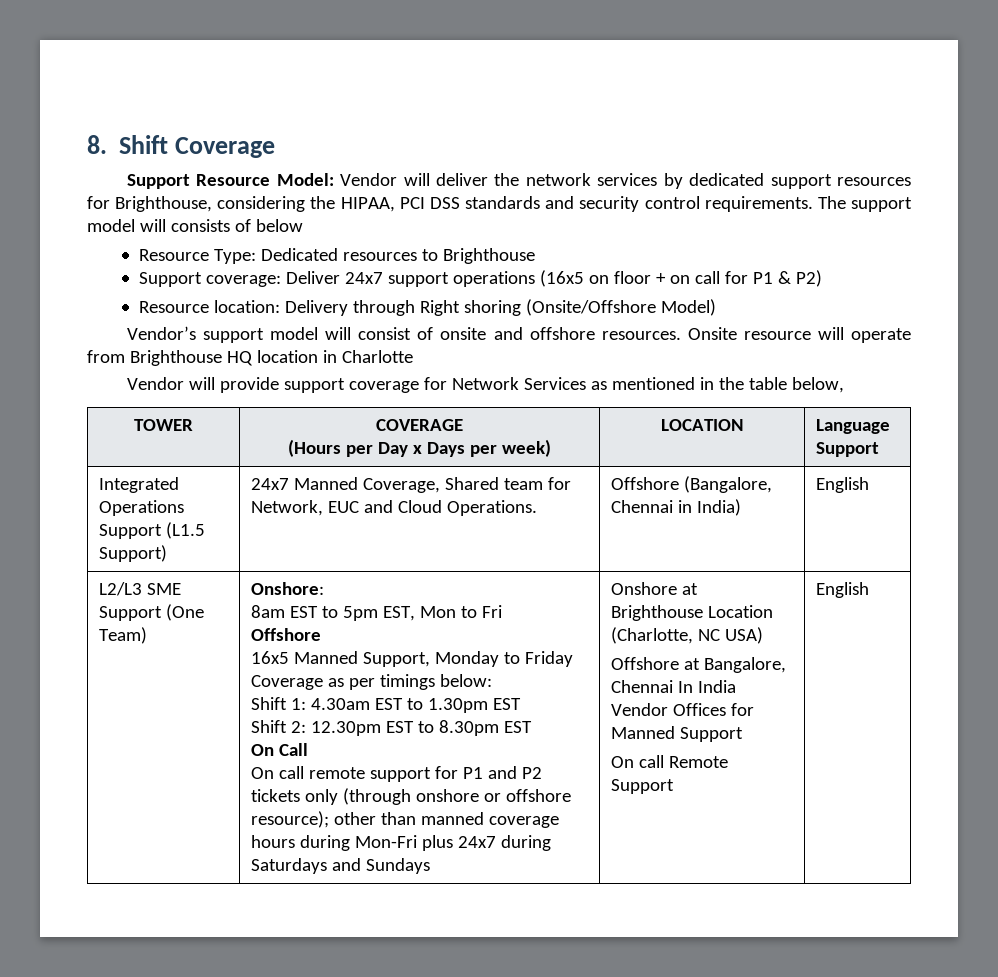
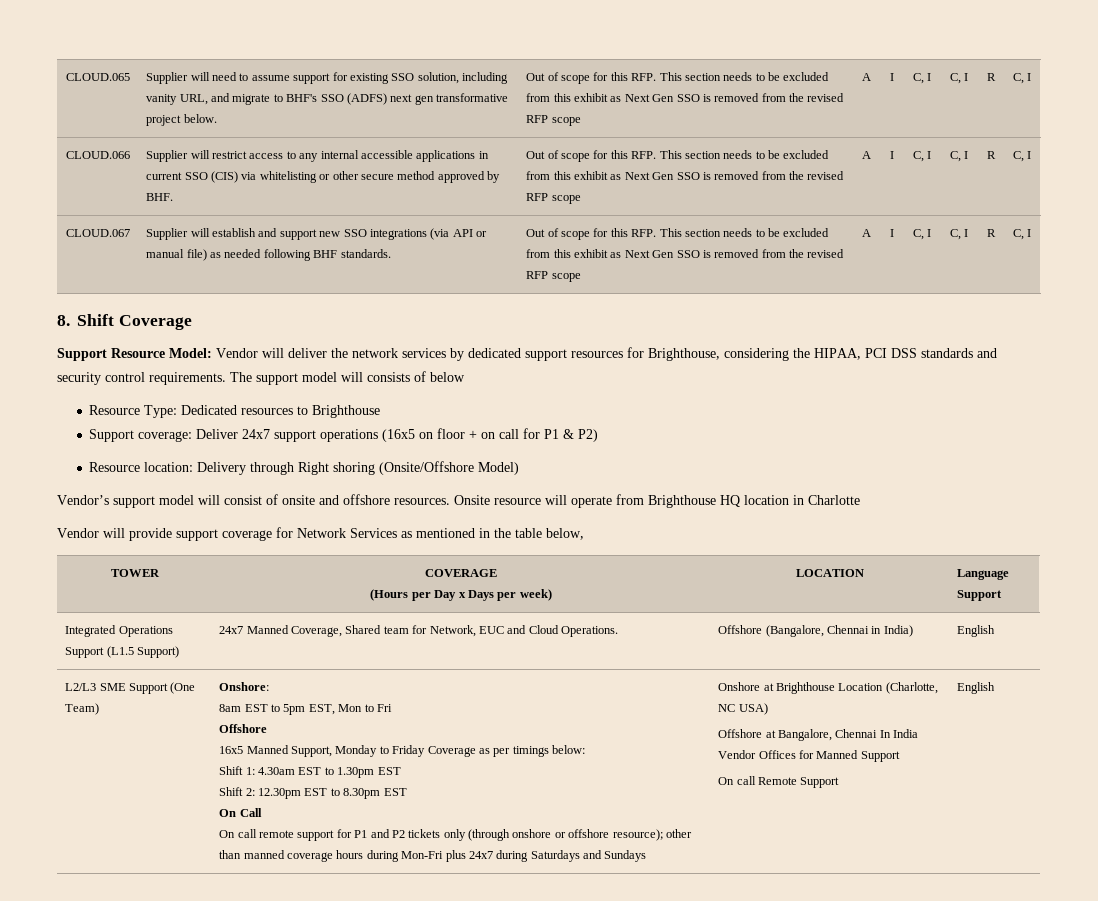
(87, 144) none -> [66,73,130,81] [146,72,509,84] [146,93,509,105] [146,114,217,126] [526,72,830,84] [526,93,845,102] [526,115,581,126] [862,73,871,81] [889,73,894,81] [912,73,932,84] [949,73,969,84] [986,73,996,81] [1012,73,1032,84] [66,151,130,159] [146,150,489,162] [146,171,501,183] [146,193,174,201] [526,150,830,162] [526,171,845,180] [526,193,581,204] [862,151,871,159] [889,151,894,159] [912,151,932,162] [949,151,969,162] [986,151,996,159] [1012,151,1032,162] [66,229,130,237] [146,228,488,240] [146,249,391,261] [526,228,830,240] [526,249,845,258] [526,271,581,282] [862,229,871,237] [889,229,894,237] [912,229,932,240] [949,229,969,240] [986,229,996,237] [1012,229,1032,240] CLOUD.065 | Supplier will need to assume support for existing SSO solution, including vanity URL, and migrate to BHF's SSO (ADFS) next gen transformative project below. | Out of scope for this RFP. This section needs to be excluded from this exhibit as Next Gen SSO is removed from the revised RFP scope | A | I | C, I | C, I | R | C, I // CLOUD.066 | Supplier will restrict access to any internal accessible applications in current SSO (CIS) via whitelisting or other secure method approved by BHF. | Out of scope for this RFP. This section needs to be excluded from this exhibit as Next Gen SSO is removed from the revised RFP scope | A | I | C, I | C, I | R | C, I // CLOUD.067 | Supplier will establish and support new SSO integrations (via API or manual file) as needed following BHF standards. | Out of scope for this RFP. This section needs to be excluded from this exhibit as Next Gen SSO is removed from the revised RFP scope | A | I | C, I | C, I | R | C, I //

